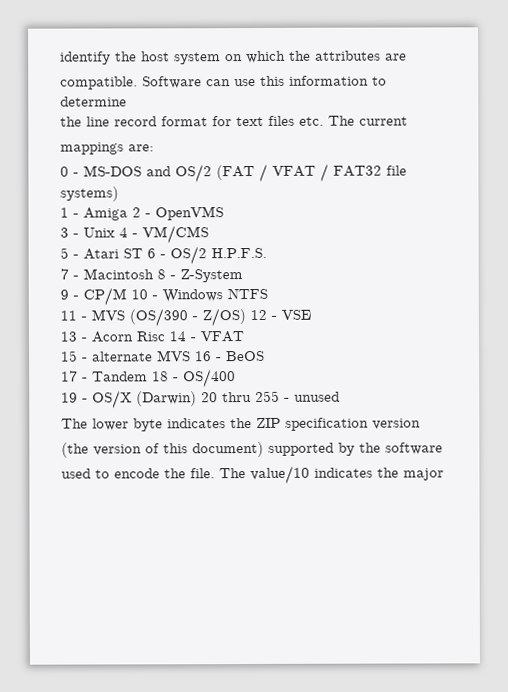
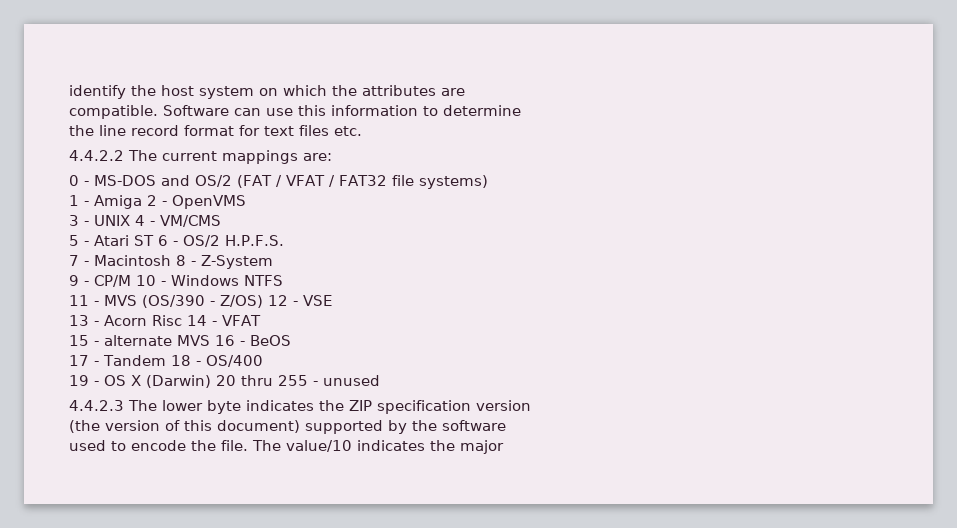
(324, 121) none -> [69,150,124,161] // 4.4.2.2
(408, 121) // -> (217, 156) none
[83,227,115,238] Unix -> [94,215,130,226] UNIX
[92,390,132,409] OS/X -> [104,375,141,386] OS X
(340, 396) none -> [69,400,124,411] 4.4.2.3

